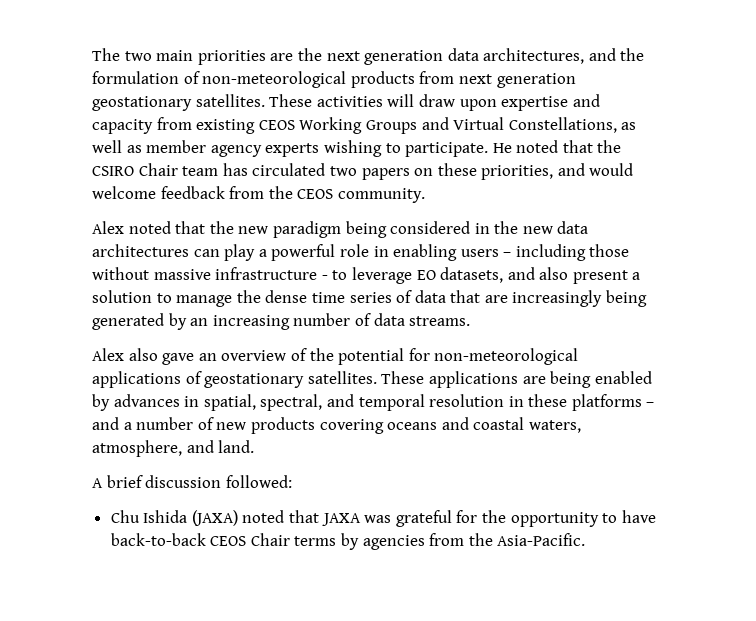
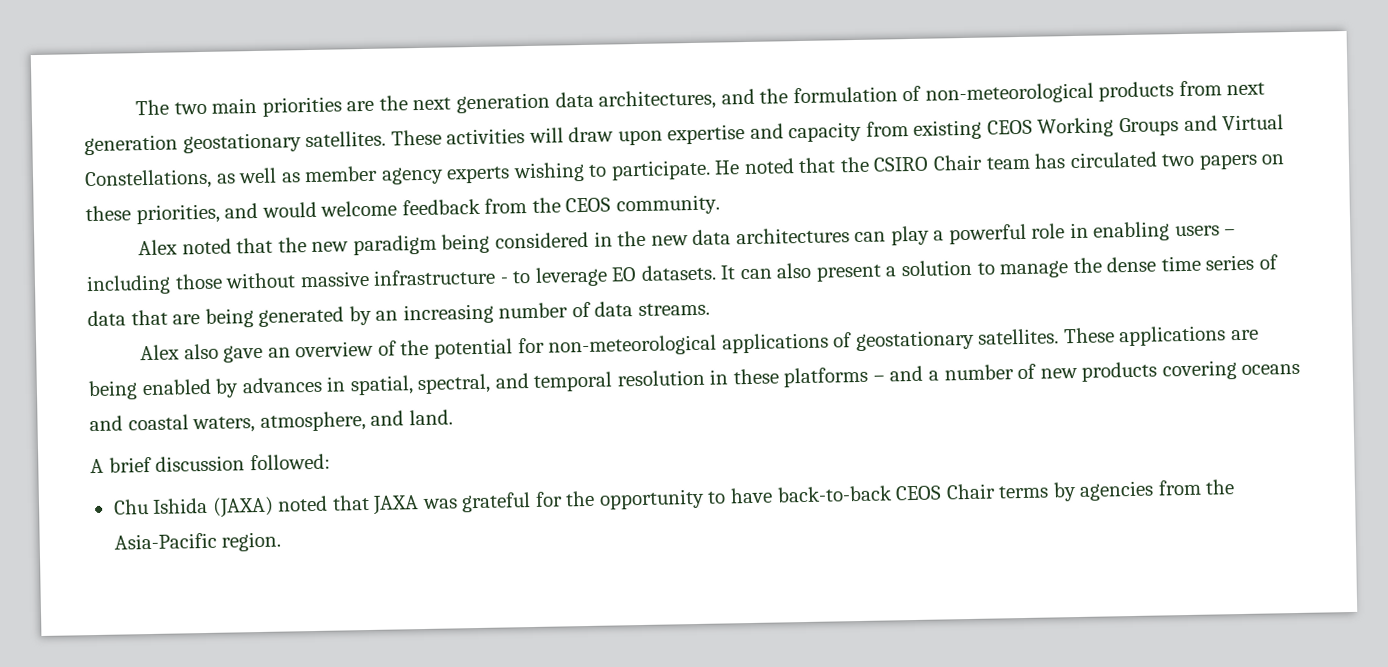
[440,267,535,283] datasets, and -> [640,264,773,281] datasets. It can
[512,290,603,307] increasingly -> (201, 319) none
[497,533,586,546] Asia-Pacific. -> [113,531,282,552] Asia-Pacific region.

